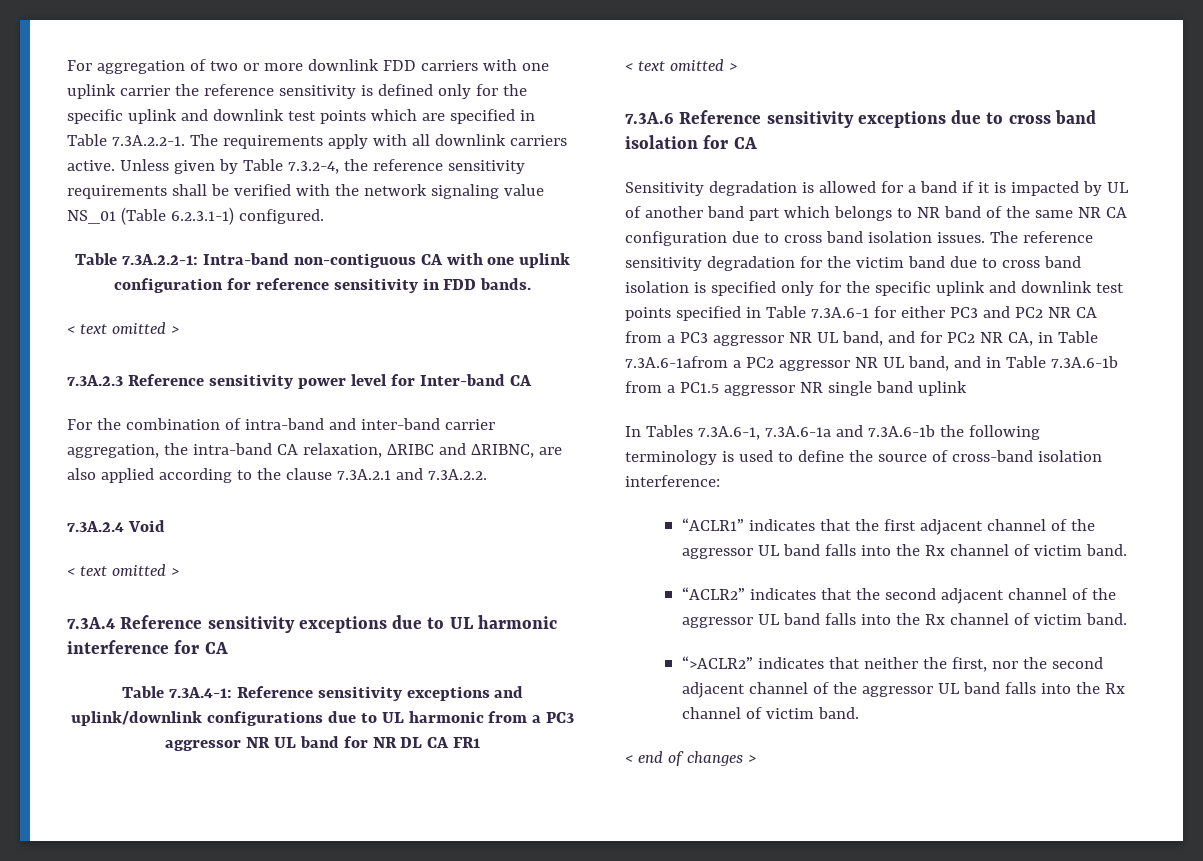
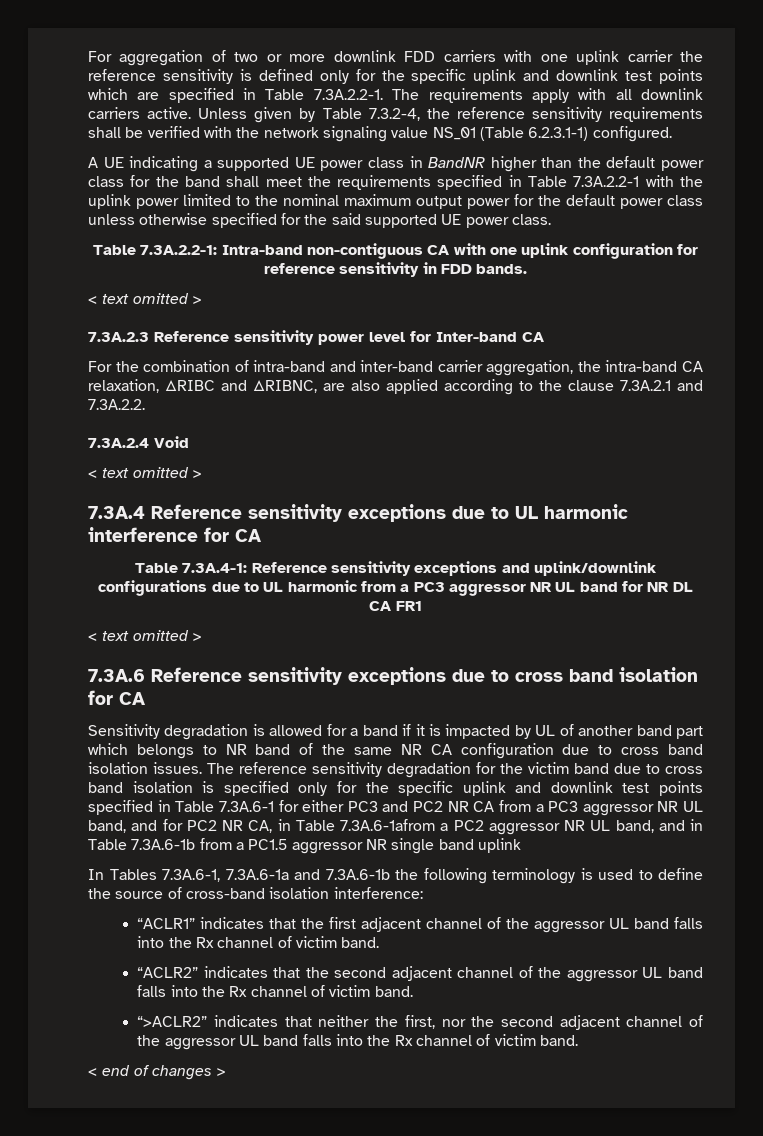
(324, 216) none -> [88,156,704,172] [88,175,703,190] [88,194,703,209] [88,213,551,228] // A UE indicating a supported UE power class in BandNR higher than the default power class for the band shall meet the requirements specified in Table 7.3A.2.2-1 with the uplink power limited to the nominal maximum output power for the default power class unless otherwise specified for the said supported UE power class.

